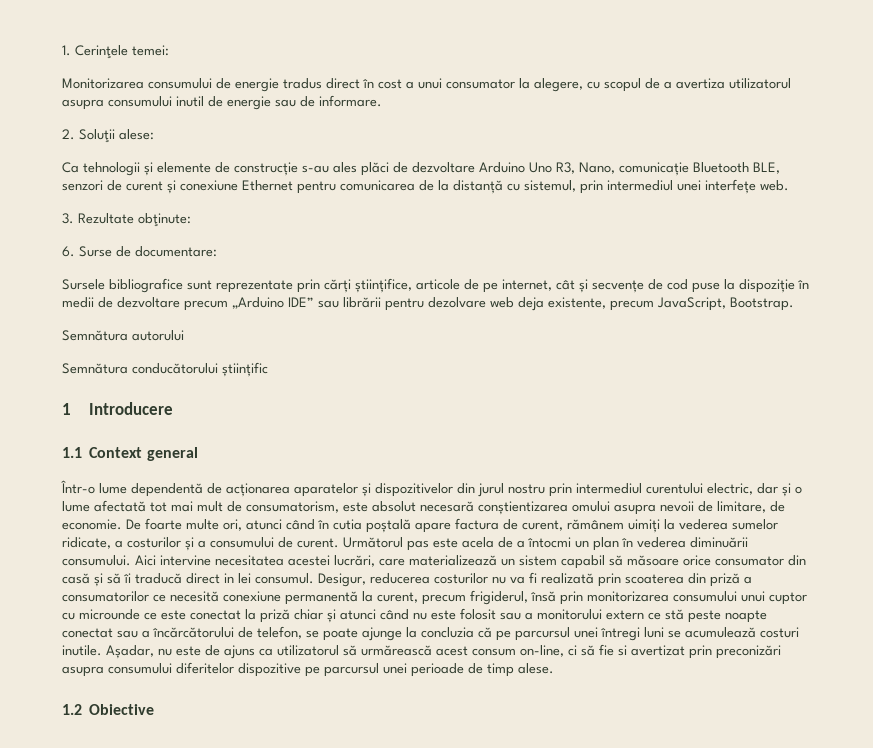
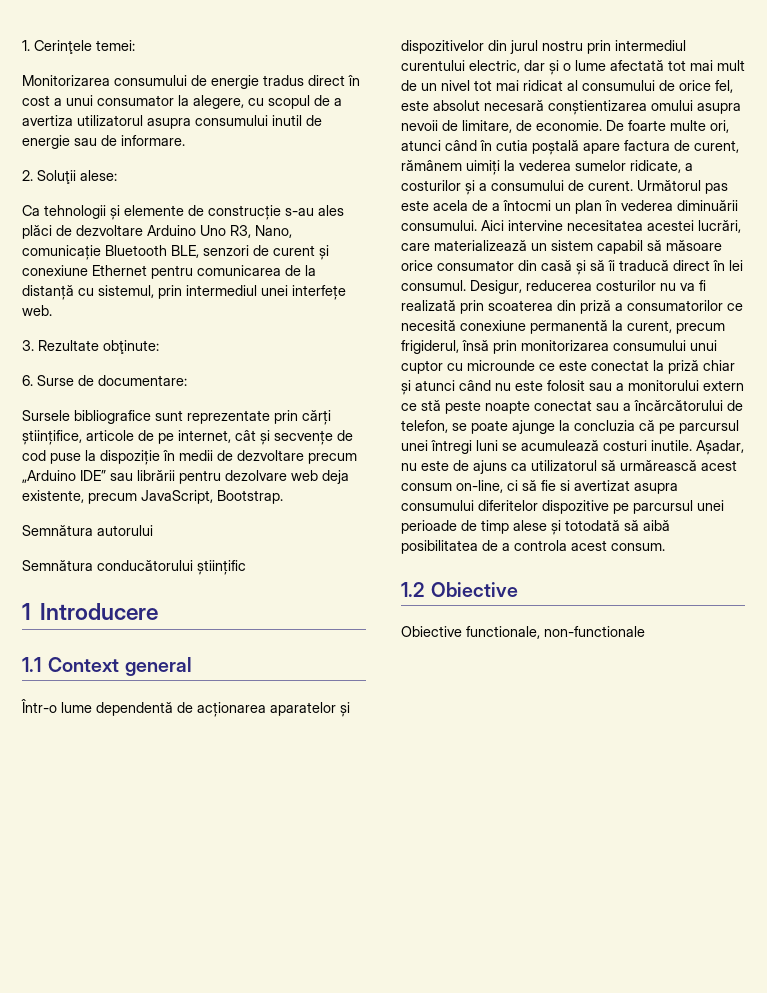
[246,501,339,513] consumatorism, -> [421,80,733,93] un nivel tot mai ridicat al consumului de orice fel,
[224,573,234,583] in -> [713,260,725,271] în
[689,645,781,659] prin preconizări -> (630, 485) none
[518,663,554,674] alese. -> [513,520,670,535] [401,540,665,554] alese și totodată să aibă posibilitatea de a controla acest consum.
(155, 709) none -> [401,626,645,639] // Obiective functionale, non-functionale

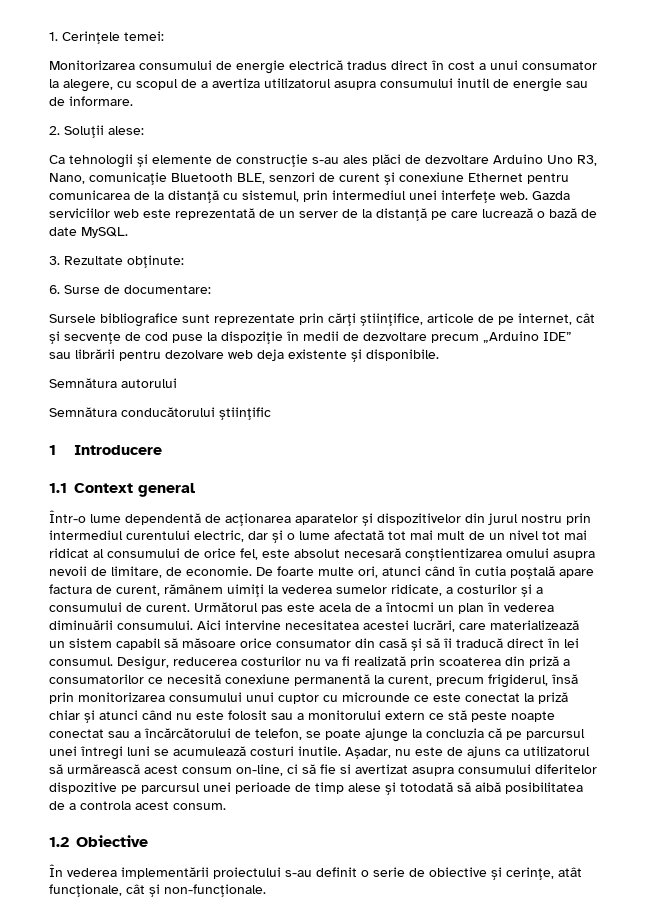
(259, 82) none -> [289,60,343,70] electrică
(52, 310) none -> [532,191,570,200] [49,208,597,221] [49,227,128,238] Gazda serviciilor web este reprezentată de un server de la distanță pe care lucrează o bază de date MySQL.
[22,490,283,504] existente, precum JavaScript, Bootstrap. -> [288,349,439,362] existente și disponibile.
[401,626,645,639] Obiective functionale, non-functionale -> [49,864,582,880] [49,884,266,897] În vederea implementării proiectului s-au definit o serie de obiective și cerințe, atât funcționale, cât și non-funcționale.

